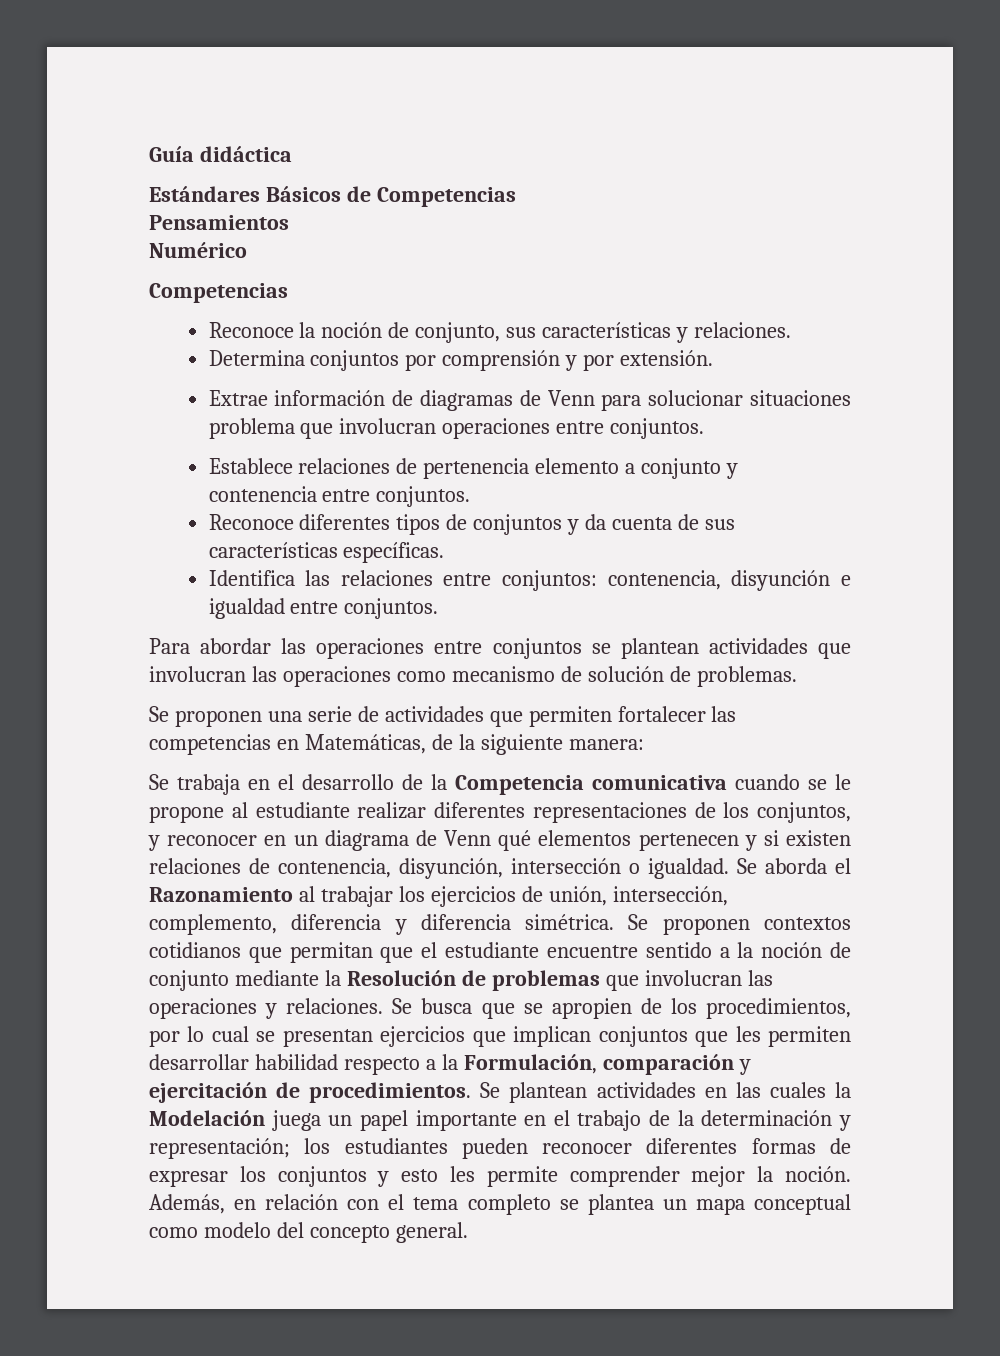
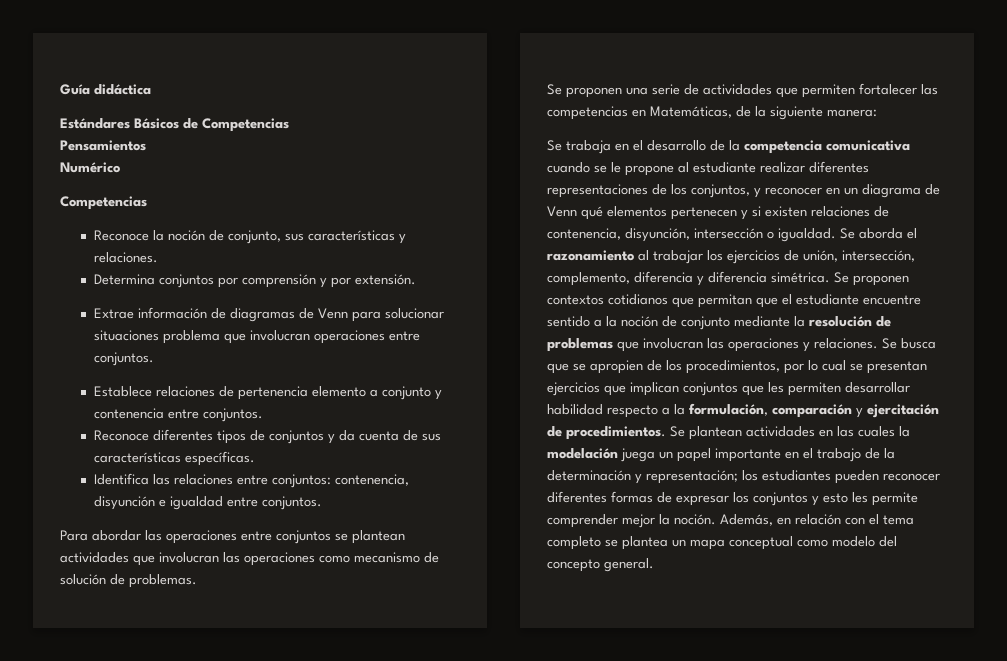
[455,775,584,795] Competencia -> [744,140,822,154] competencia
[149,887,293,902] Razonamiento -> [547,250,634,261] razonamiento
[346,970,456,986] Resolución -> [809,316,872,327] resolución
[463,1054,597,1074] Formulación, -> [689,403,768,416] formulación,
[149,1110,265,1126] Modelación -> [547,448,618,459] modelación

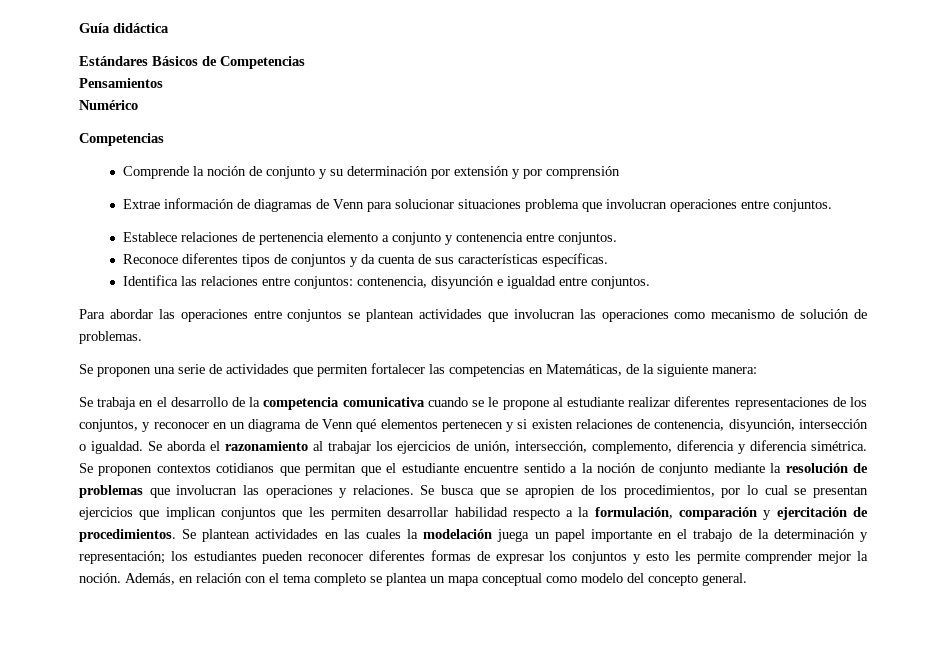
[94,230,407,244] [94,252,159,263] [94,274,215,288] Reconoce la noción de conjunto, sus características y relaciones. // Determina conjuntos -> [122,166,520,179] Comprende la noción de conjunto y su determinación por extensión y
[320,274,417,288] y por extensión. -> (620, 172) none

